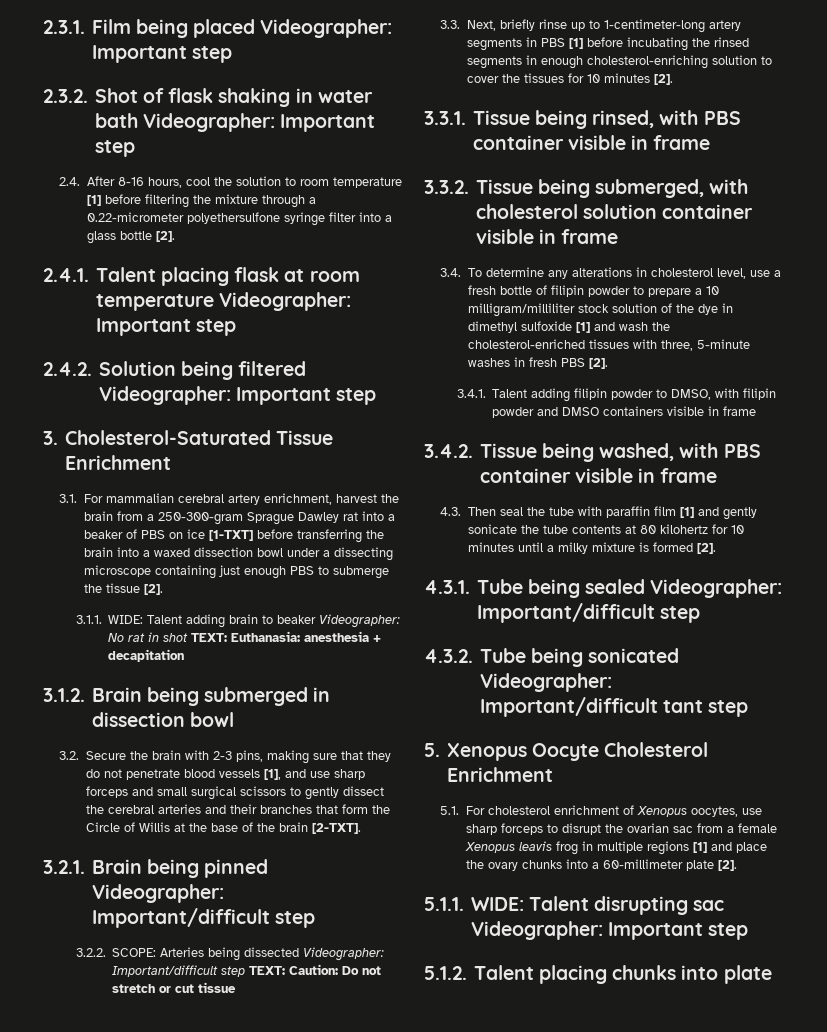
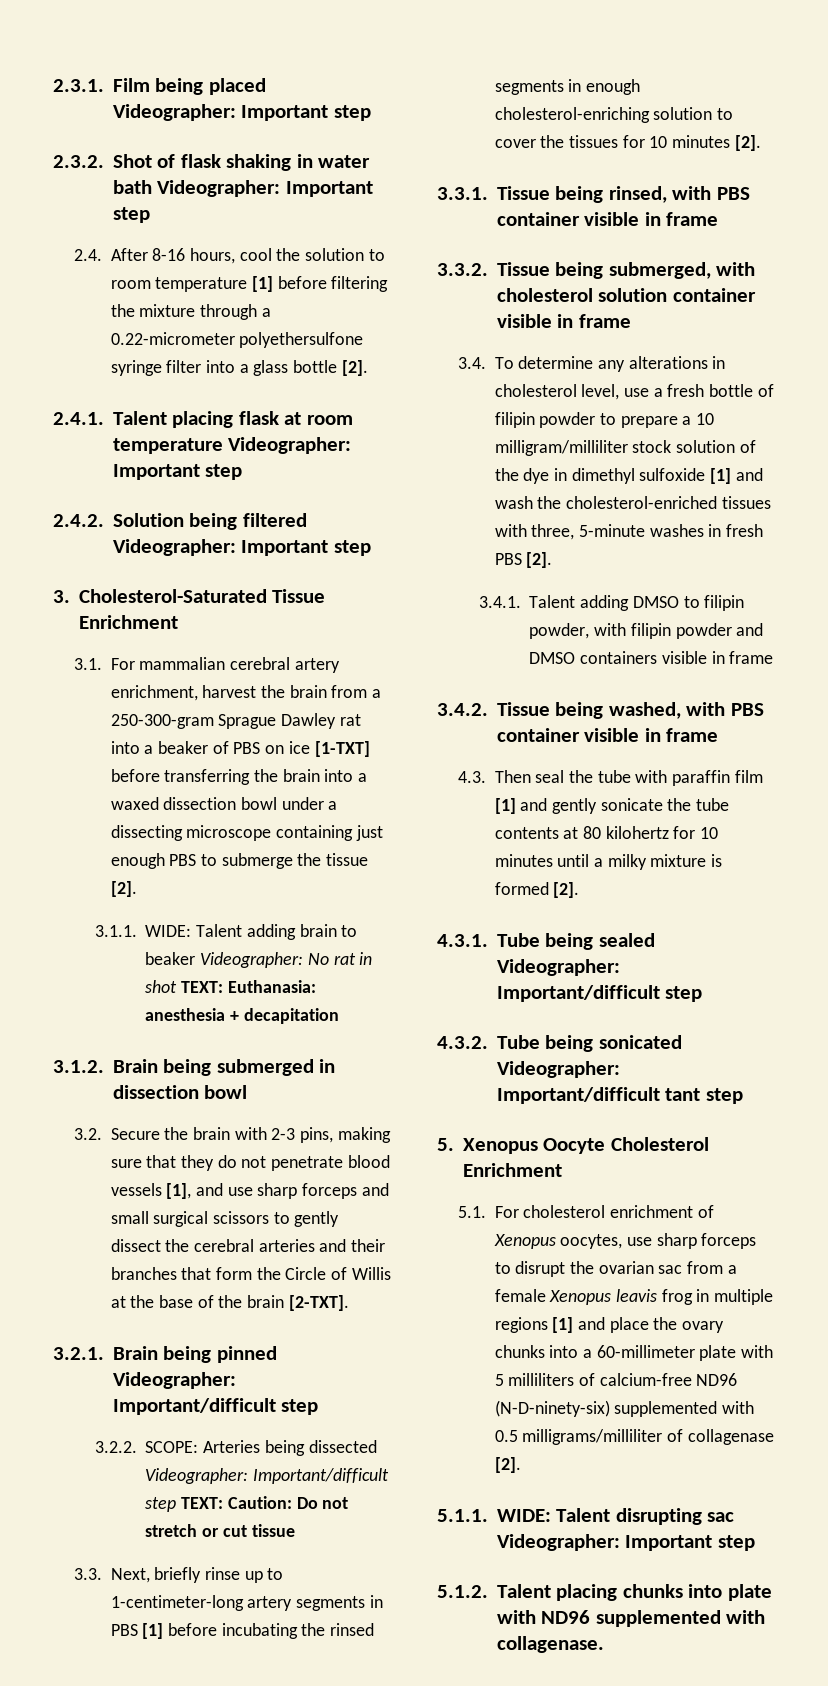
[574,388,712,400] filipin powder to DMSO, -> [632,595,745,611] [529,623,590,639] DMSO to filipin powder,
(714, 865) none -> [741,1345,774,1358] [494,1373,738,1386] [494,1400,755,1417] [494,1429,774,1445] with 5 milliliters of calcium-free ND96 (N-D-ninety-six) supplemented with 0.5 milligrams/milliliter of collagenase
(772, 974) none -> [496,1610,766,1627] [496,1636,604,1653] with ND96 supplemented with collagenase.

